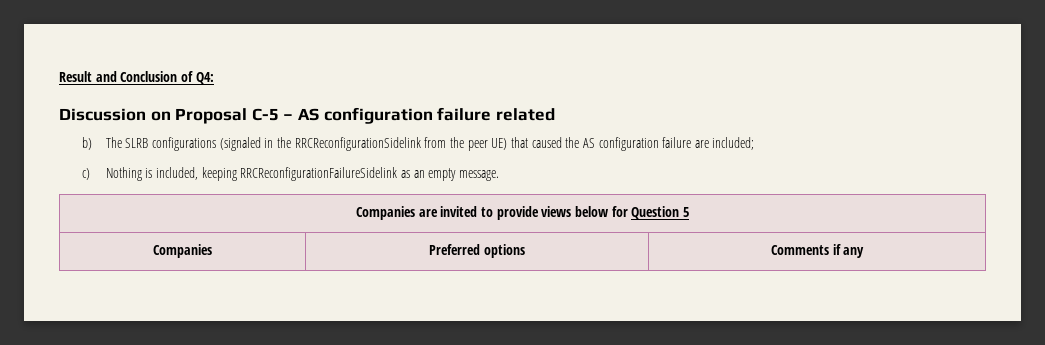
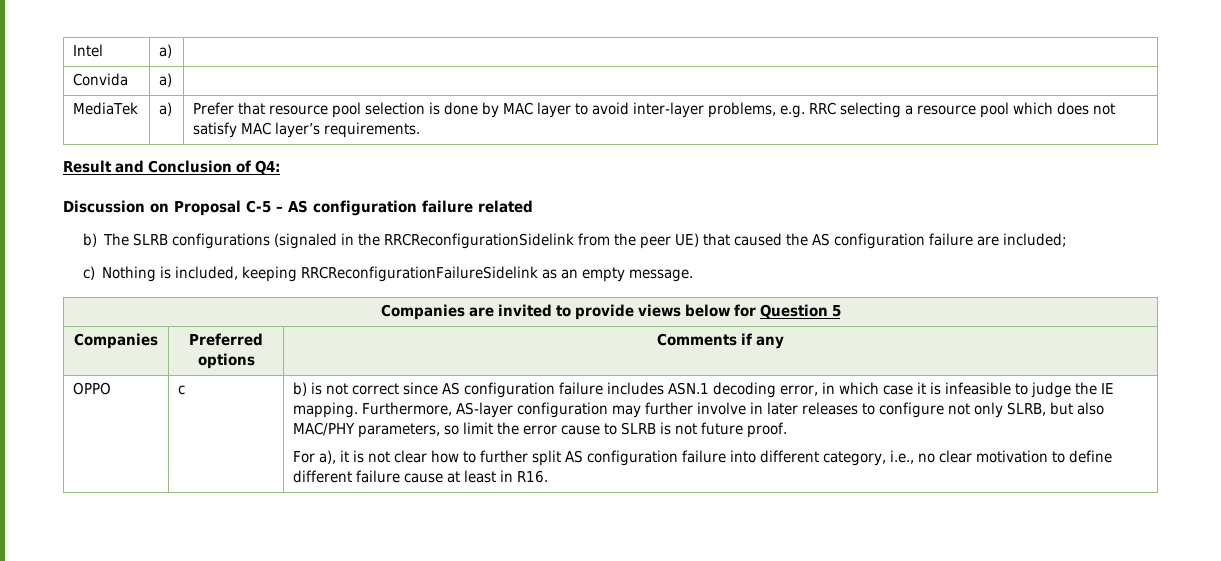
(59, 76) none -> [73,44,104,57] [159,44,173,58] [73,73,129,86] [159,73,173,87] [73,102,139,115] [159,102,173,116] [193,102,1116,118] [193,122,421,138] Intel | a) | // Convida | a) | // MediaTek | a) | Prefer that resource pool selection is done by MAC layer to avoid inter-layer problems, e.g. RRC selecting a resource pool which does not satisfy MAC layer’s requirements. //
(865, 252) none -> [73,382,112,395] [178,385,186,395] [293,382,1115,398] [293,402,1105,418] [293,422,788,438] [293,450,1113,466] [293,470,549,483] // OPPO | c | b) is not correct since AS configuration failure includes ASN.1 decoding error, in which case it is infeasible to judge the IE mapping. Furthermore, AS-layer configuration may further involve in later releases to configure not only SLRB, but also MAC/PHY parameters, so limit the error cause to SLRB is not future proof. // For a), it is not clear how to further split AS configuration failure into different category, i.e., no clear motivation to define different failure cause at least in R16.

